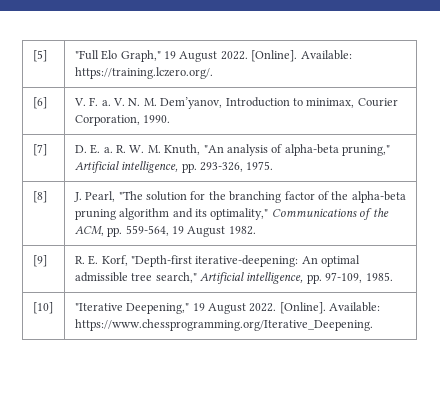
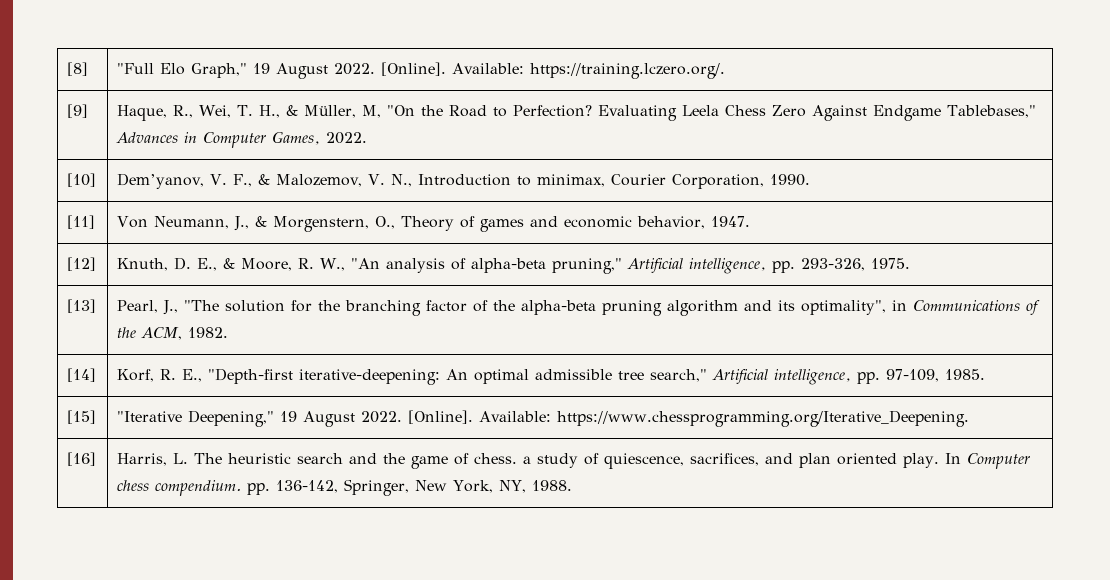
[32,50,47,62] [5] -> [67,62,89,76] [8]
[32,97,47,109] [73,97,223,109] [6] | V. F. a. V. N. M. Dem’yanov, -> [67,104,89,118] [117,105,1037,121] [116,131,368,148] [67,173,97,187] [117,173,413,189] [9] | Haque, R., Wei, T. H., & Müller, M, "On the Road to Perfection? Evaluating Leela Chess Zero Against Endgame Tablebases," Advances in Computer Games, 2022. // [10] | Dem’yanov, V. F., & Malozemov, V. N.,
[32,144,47,156] [74,144,201,155] [7] | D. E. a. R. W. M. Knuth, -> [67,215,96,229] [117,216,751,232] [67,257,97,271] [117,257,346,271] [11] | Von Neumann, J., & Morgenstern, O., Theory of games and economic behavior, 1947. // [12] | Knuth, D. E., & Moore, R. W.,
[32,191,47,203] [73,191,116,202] [8] | J. Pearl, -> [67,299,97,313] [117,300,179,315] [13] | Pearl, J.,
[210,208,269,220] optimality," -> [801,300,908,315] optimality", in
[107,225,256,237] [32,255,47,267] [74,255,128,266] pp. 559-564, 19 August 1982. // [9] | R. E. Korf, -> [188,327,229,338] [67,368,97,382] [117,369,203,382] 1982. // [14] | Korf, R. E.,
[32,302,53,314] [10] -> [67,410,97,424] [15]
(373, 325) none -> [67,452,97,466] [117,453,1031,469] [117,479,573,496] // [16] | Harris, L. The heuristic search and the game of chess. a study of quiescence, sacrifices, and plan oriented play. In Computer chess compendium. pp. 136-142, Springer, New York, NY, 1988.

